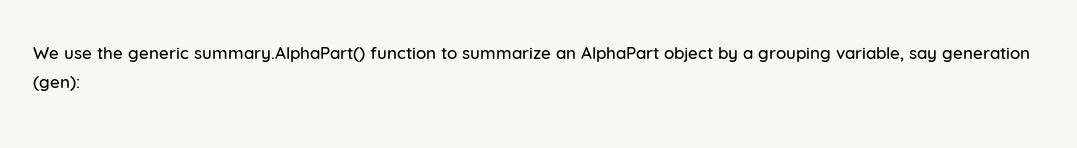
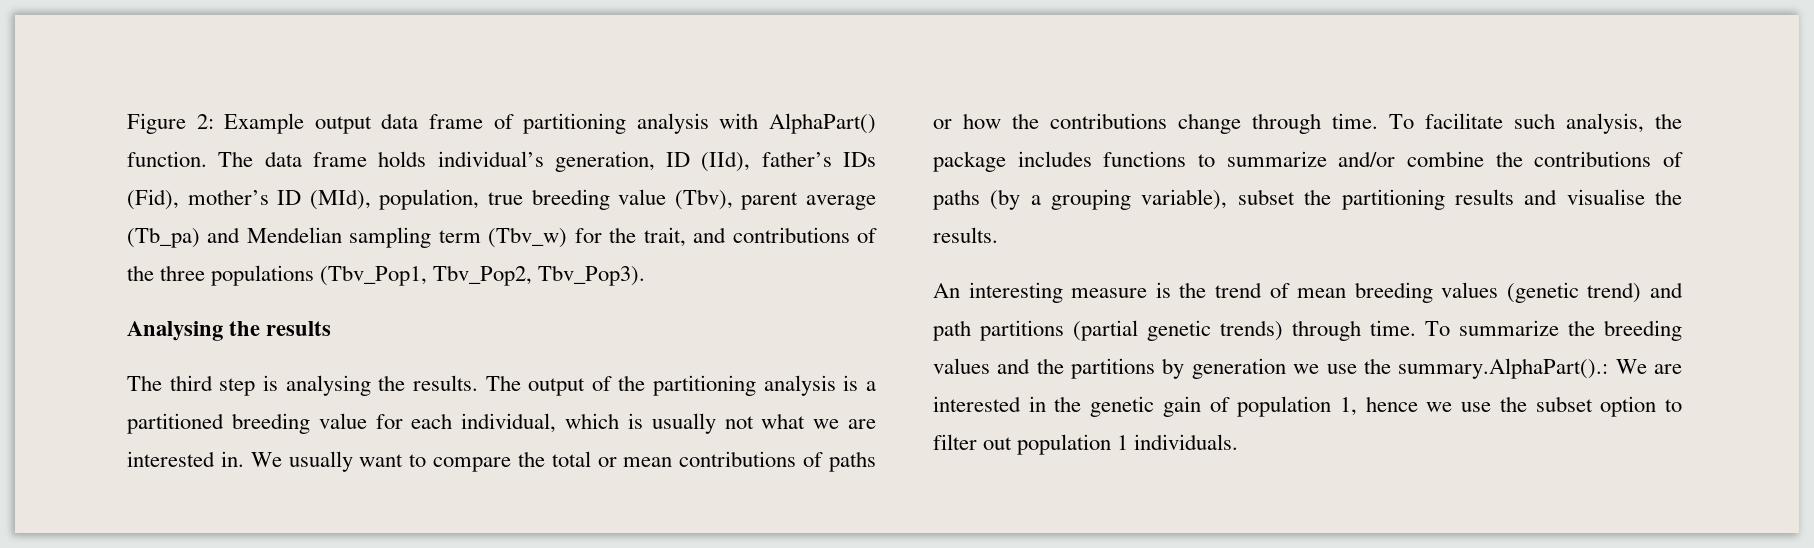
[33,46,1030,62] [33,76,80,91] We use the generic summary.AlphaPart() function to summarize an AlphaPart object by a grouping variable, say generation (gen): -> [127,113,877,134] [127,151,876,172] [127,189,877,210] [127,227,878,248] [127,265,646,286] [127,321,332,341] [127,375,876,396] [127,413,877,434] [127,451,876,472] [933,113,1682,134] [933,151,1683,172] [933,189,1682,210] [933,227,998,243] [933,282,1683,303] [933,320,1682,341] [933,358,1682,379] [933,396,1682,417] [933,434,1239,455] Figure 2: Example output data frame of partitioning analysis with AlphaPart() function. The data frame holds individual’s generation, ID (IId), father’s IDs (Fid), mother’s ID (MId), population, true breeding value (Tbv), parent average (Tb_pa) and Mendelian sampling term (Tbv_w) for the trait, and contributions of the three populations (Tbv_Pop1, Tbv_Pop2, Tbv_Pop3). // Analysing the results // The third step is analysing the results. The output of the partitioning analysis is a partitioned breeding value for each individual, which is usually not what we are interested in. We usually want to compare the total or mean contributions of paths or how the contributions change through time. To facilitate such analysis, the package includes functions to summarize and/or combine the contributions of paths (by a grouping variable), subset the partitioning results and visualise the results. // An interesting measure is the trend of mean breeding values (genetic trend) and path partitions (partial genetic trends) through time. To summarize the breeding values and the partitions by generation we use the summary.AlphaPart().: We are interested in the genetic gain of population 1, hence we use the subset option to filter out population 1 individuals.

